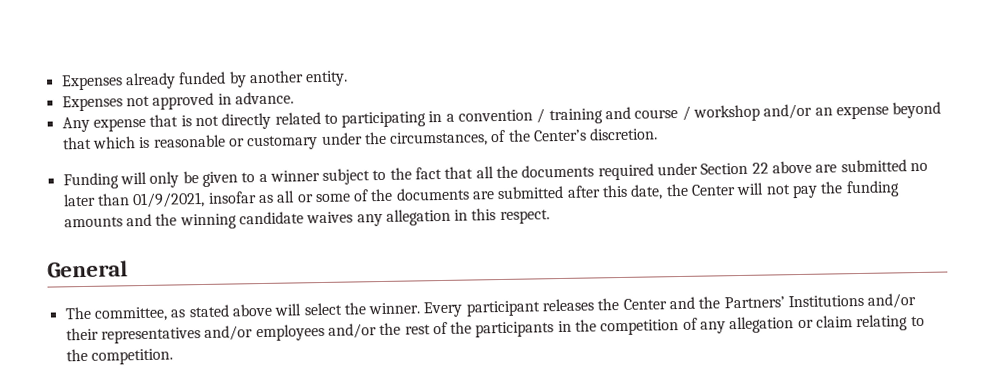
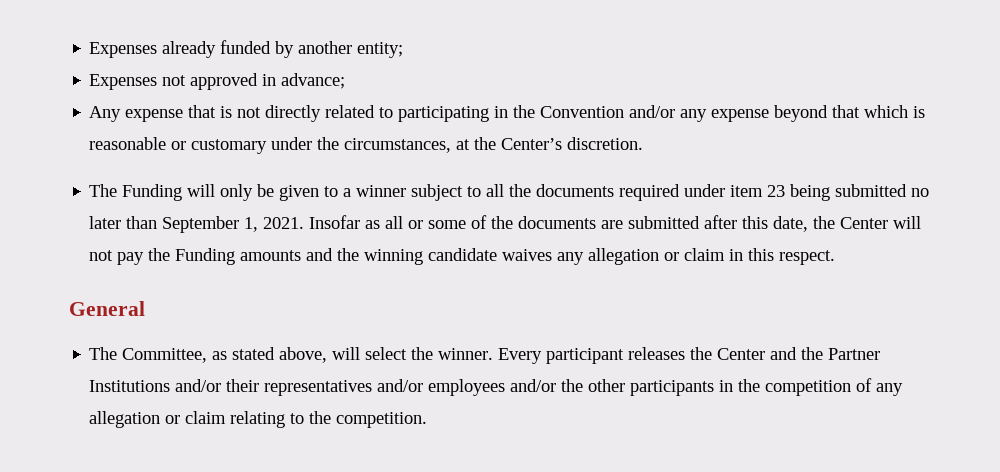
[305,70,349,87] entity. -> [357,42,404,58] entity;
[234,91,294,105] advance. -> [281,73,346,89] advance;
[445,103,833,125] a convention / training and course / workshop and/or an -> [513,105,708,122] the Convention and/or any
[490,129,507,143] of -> [456,139,471,150] at
(659, 134) none -> [89,184,118,197] The
[389,166,474,180] the fact that -> (482, 191) none
[700,159,928,175] [62,191,257,209] Section 22 above are submitted no later than 01/9/2021, insofar -> [730,184,930,201] [89,215,361,233] item 23 being submitted no later than September 1, 2021. Insofar
[845,180,900,198] funding -> [175,248,236,265] Funding
(451, 217) none -> [664,248,726,261] or claim
[93,306,168,322] committee, -> [122,348,208,363] Committee,
[231,303,273,317] above -> [279,347,328,363] above,
[723,296,785,309] Partners’ -> [828,348,881,360] Partner
[404,321,473,335] rest of the -> [588,379,626,392] other

